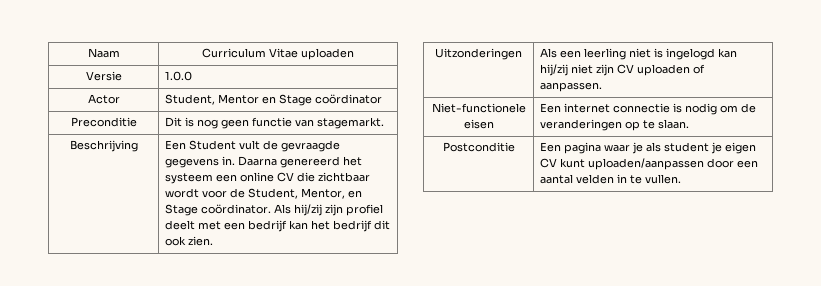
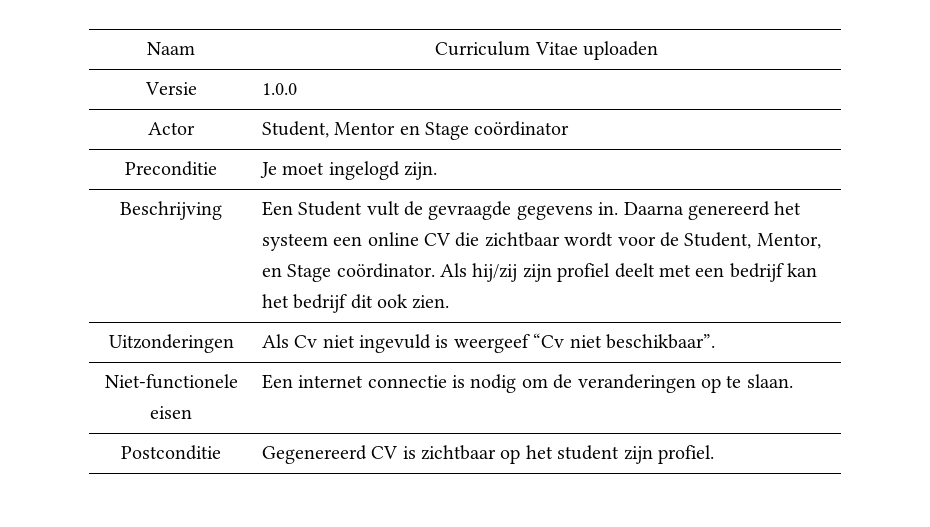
[164,117,384,129] Dit is nog geen functie van stagemarkt. -> [259,161,438,180] Je moet ingelogd zijn.
[559,48,737,60] [539,64,705,76] [539,82,602,92] een leerling niet is ingelogd kan hij/zij niet zijn CV uploaden of aanpassen. -> [294,333,716,353] Cv niet ingevuld is weergeef “Cv niet beschikbaar”.
[539,142,756,154] [539,158,758,170] [539,174,681,184] Een pagina waar je als student je eigen CV kunt uploaden/aanpassen door een aantal velden in te vullen. -> [261,445,715,464] Gegenereerd CV is zichtbaar op het student zijn profiel.

